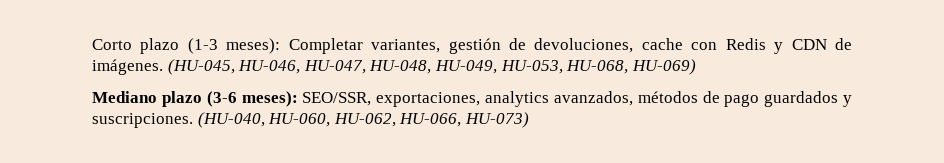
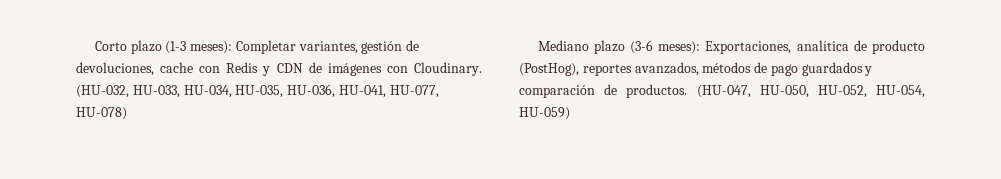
[92,59,696,75] [92,91,549,107] imágenes. (HU-045, HU-046, HU-047, HU-048, HU-049, HU-053, HU-068, HU-069) // Mediano plazo (3-6 meses): SEO/SSR, exportaciones, analytics -> [327,62,482,76] [76,84,439,98] [76,107,127,120] [537,40,925,54] [519,63,632,76] imágenes con Cloudinary. (HU-032, HU-033, HU-034, HU-035, HU-036, HU-041, HU-077, HU-078) // Mediano plazo (3-6 meses): Exportaciones, analítica de producto (PostHog), reportes
[92,112,529,128] suscripciones. (HU-040, HU-060, HU-062, HU-066, HU-073) -> [519,84,925,98] [519,107,570,120] comparación de productos. (HU-047, HU-050, HU-052, HU-054, HU-059)

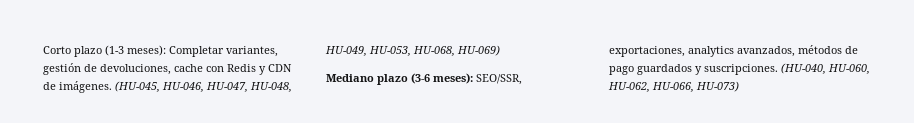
[327,62,482,76] [76,84,439,98] [76,107,127,120] [537,40,925,54] [519,63,632,76] imágenes con Cloudinary. (HU-032, HU-033, HU-034, HU-035, HU-036, HU-041, HU-077, HU-078) // Mediano plazo (3-6 meses): Exportaciones, analítica de producto (PostHog), reportes -> [59,81,292,93] [325,45,500,57] [326,73,522,85] [609,46,734,57] imágenes. (HU-045, HU-046, HU-047, HU-048, HU-049, HU-053, HU-068, HU-069) // Mediano plazo (3-6 meses): SEO/SSR, exportaciones, analytics
[519,84,925,98] [519,107,570,120] comparación de productos. (HU-047, HU-050, HU-052, HU-054, HU-059) -> [704,63,870,75] [608,81,739,93] suscripciones. (HU-040, HU-060, HU-062, HU-066, HU-073)

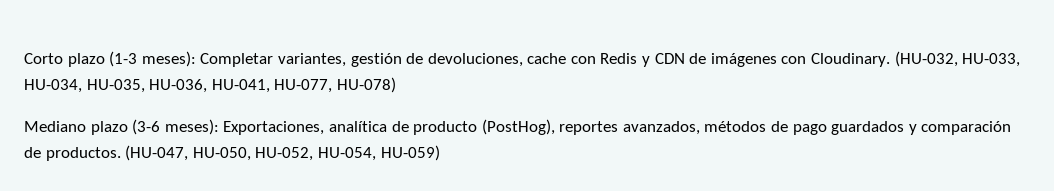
[59,81,292,93] [325,45,500,57] [326,73,522,85] [609,46,734,57] imágenes. (HU-045, HU-046, HU-047, HU-048, HU-049, HU-053, HU-068, HU-069) // Mediano plazo (3-6 meses): SEO/SSR, exportaciones, analytics -> [710,51,1021,67] [24,77,396,93] [24,119,619,135] imágenes con Cloudinary. (HU-032, HU-033, HU-034, HU-035, HU-036, HU-041, HU-077, HU-078) // Mediano plazo (3-6 meses): Exportaciones, analítica de producto (PostHog), reportes
[704,63,870,75] [608,81,739,93] suscripciones. (HU-040, HU-060, HU-062, HU-066, HU-073) -> [921,121,1012,135] [24,145,440,161] comparación de productos. (HU-047, HU-050, HU-052, HU-054, HU-059)

